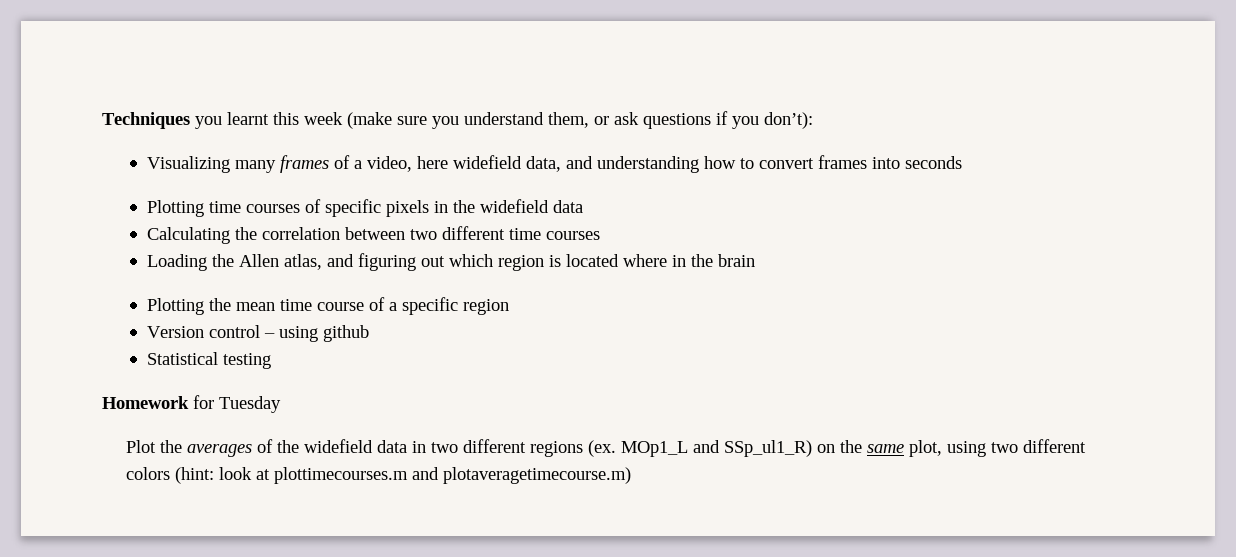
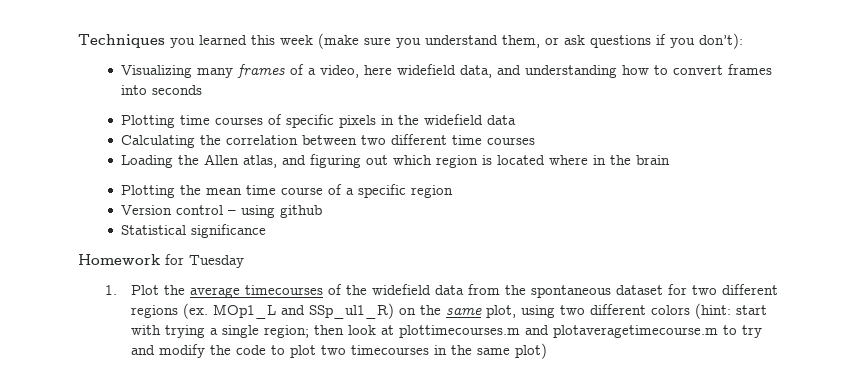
[227,112,269,125] learnt -> [199,35,247,45] learned
[222,353,271,369] testing -> [191,224,267,238] significance
(281, 404) none -> [104,285,117,295] 1.
[187,444,253,457] averages -> [190,285,324,298] average timecourses
[412,441,427,453] in -> [468,284,688,298] from the spontaneous dataset for
[219,467,632,484] look at plottimecourses.m and plotaveragetimecourse.m) -> [736,305,768,315] [131,325,763,338] [131,343,548,359] start with trying a single region; then look at plottimecourses.m and plotaveragetimecourse.m to try and modify the code to plot two timecourses in the same plot)

